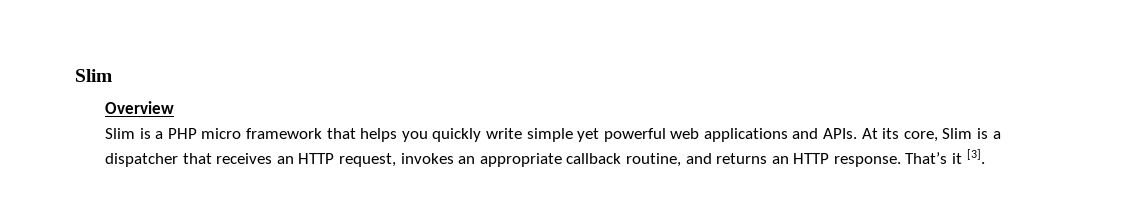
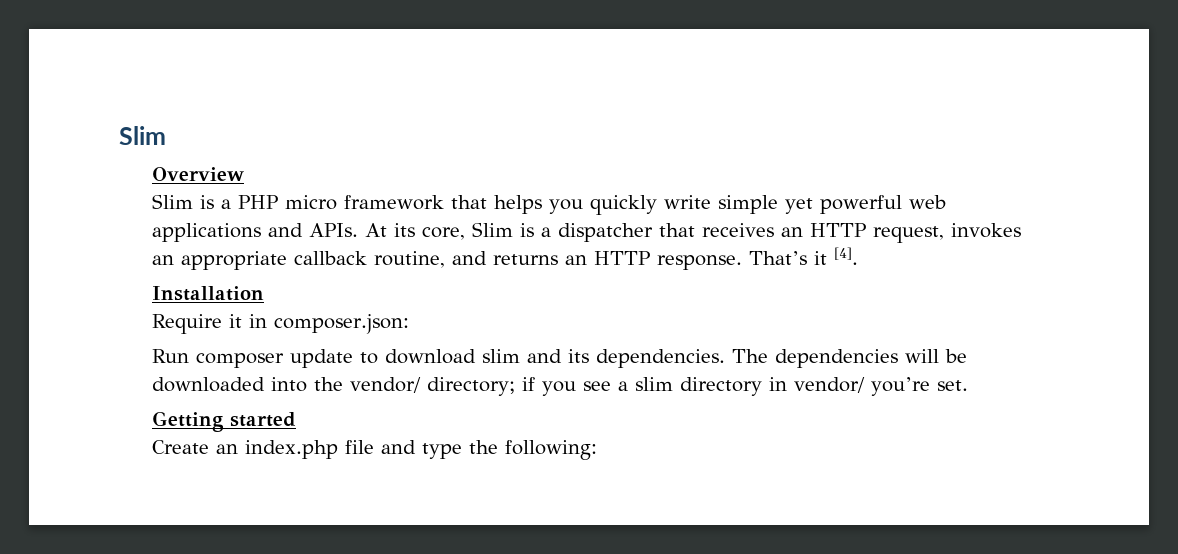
[966,149,985,164] [3]. -> [834,247,859,265] [152,286,265,301] [152,314,410,334] [152,349,968,368] [152,377,969,396] [152,411,297,432] [152,440,598,460] [4]. // Installation // Require it in composer.json: // Run composer update to download slim and its dependencies. The dependencies will be downloaded into the vendor/ directory; if you see a slim directory in vendor/ you’re set. // Getting started // Create an index.php file and type the following:

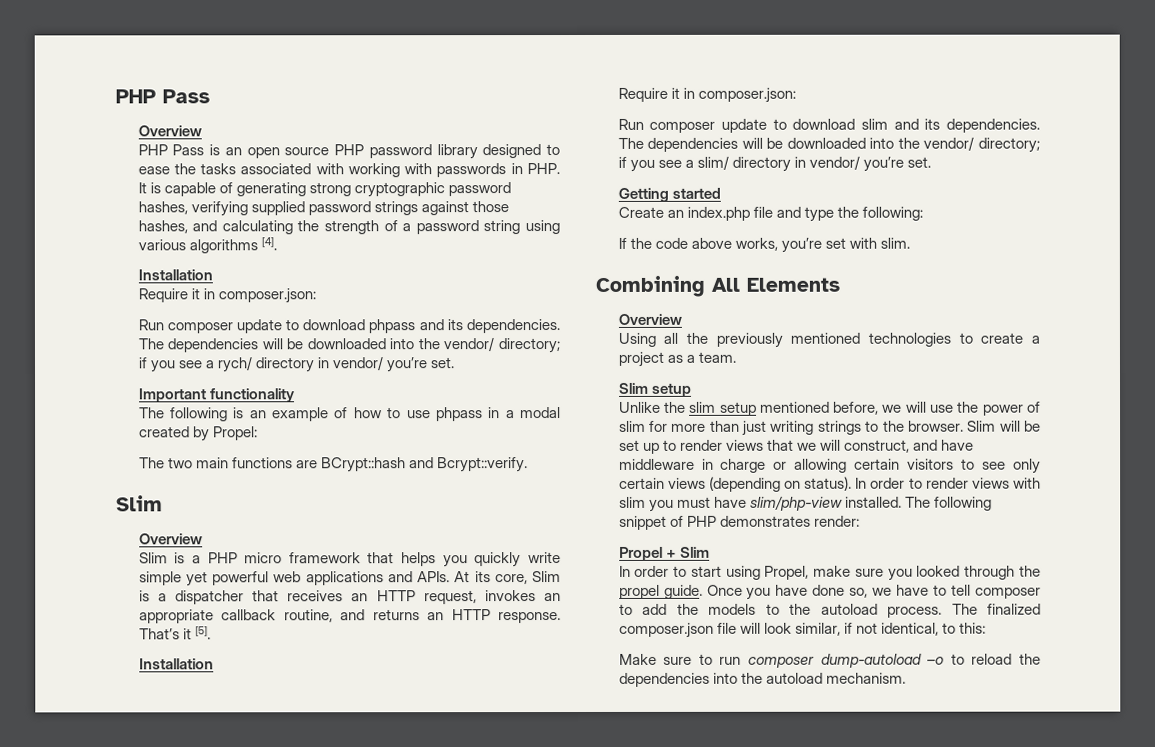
(119, 135) none -> [115,89,210,104] [137,125,202,137] [137,144,560,160] [137,163,560,178] [137,182,511,198] [137,201,509,217] [137,220,561,235] [137,237,277,254] [137,269,213,281] [137,288,316,304] [137,319,560,334] [137,337,560,354] [137,356,455,373] [138,388,295,403] [138,407,561,422] [138,426,258,442] [138,457,528,473] PHP Pass // Overview // PHP Pass is an open source PHP password library designed to ease the tasks associated with working with passwords in PHP. It is capable of generating strong cryptographic password hashes, verifying supplied password strings against those hashes, and calculating the strength of a password string using various algorithms [4]. // Installation // Require it in composer.json: // Run composer update to download phpass and its dependencies. The dependencies will be downloaded into the vendor/ directory; if you see a rych/ directory in vendor/ you’re set. // Important functionality // The following is an example of how to use phpass in a modal created by Propel: // The two main functions are BCrypt::hash and Bcrypt::verify. //
[834,247,859,265] [4]. -> [194,626,211,640] [5].
[635,377,674,391] slim -> [696,155,729,170] slim/
(598, 450) none -> [617,237,911,253] [595,275,840,297] [617,313,682,325] [617,332,1040,348] [617,351,736,367] [618,382,692,397] [618,401,1041,416] [618,420,1041,436] [618,439,975,454] [618,458,1041,474] [618,476,1041,492] [618,495,992,512] [618,515,860,530] [618,546,710,561] [618,565,1042,581] [618,584,1041,600] [618,603,1041,618] [618,622,987,638] [618,653,1041,668] [618,672,906,687] // If the code above works, you’re set with slim. // Combining All Elements // Overview // Using all the previously mentioned technologies to create a project as a team. // Slim setup // Unlike the slim setup mentioned before, we will use the power of slim for more than just writing strings to the browser. Slim will be set up to render views that we will construct, and have middleware in charge or allowing certain visitors to see only certain views (depending on status). In order to render views with slim you must have slim/php-view installed. The following snippet of PHP demonstrates render: // Propel + Slim // In order to start using Propel, make sure you looked through the propel guide. Once you have done so, we have to tell composer to add the models to the autoload process. The finalized composer.json file will look similar, if not identical, to this: // Make sure to run composer dump-autoload –o to reload the dependencies into the autoload mechanism.

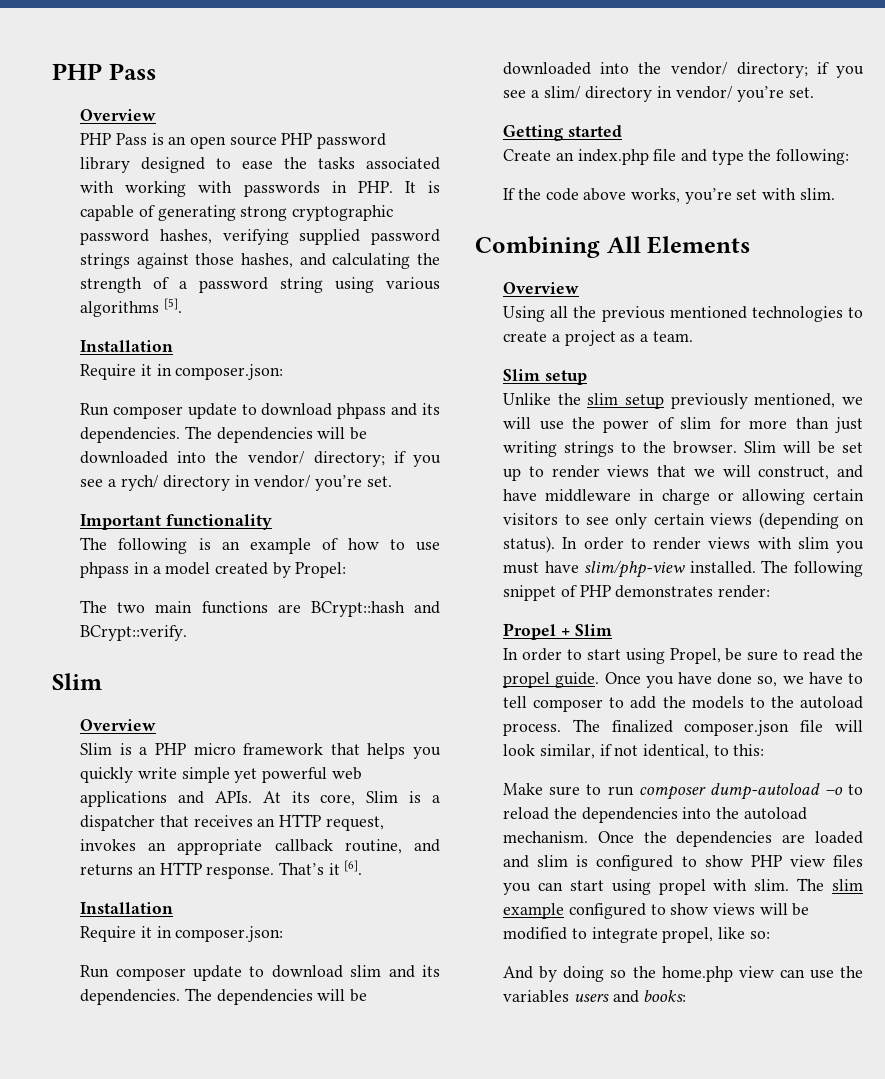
[260,237,277,251] [4]. -> [163,298,182,313] [5].
[520,407,561,419] modal -> [165,562,211,575] model
[436,457,528,473] Bcrypt::verify. -> [80,625,188,641] BCrypt::verify.
[194,626,211,640] [5]. -> [344,860,363,875] [6].
[715,332,783,348] previously -> [601,306,665,322] previous
[759,401,880,415] mentioned before, -> [670,393,836,409] previously mentioned,
[813,565,1016,581] make sure you looked through -> [725,648,836,661] be sure to read
(906, 678) none -> [597,831,863,847] [503,855,863,871] [503,878,863,895] [503,903,810,919] [503,927,770,943] [503,966,863,982] [503,990,687,1003] Once the dependencies are loaded and slim is configured to show PHP view files you can start using propel with slim. The slim example configured to show views will be modified to integrate propel, like so: // And by doing so the home.php view can use the variables users and books:

